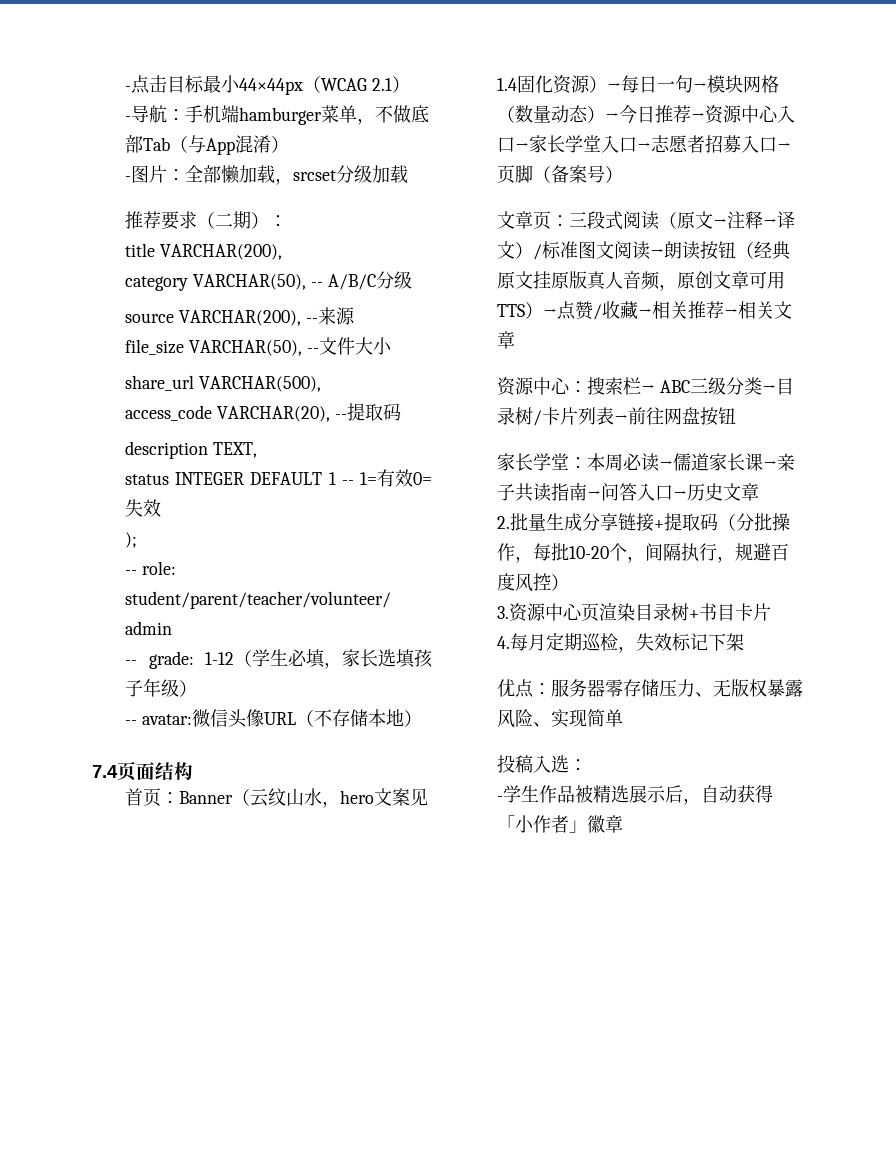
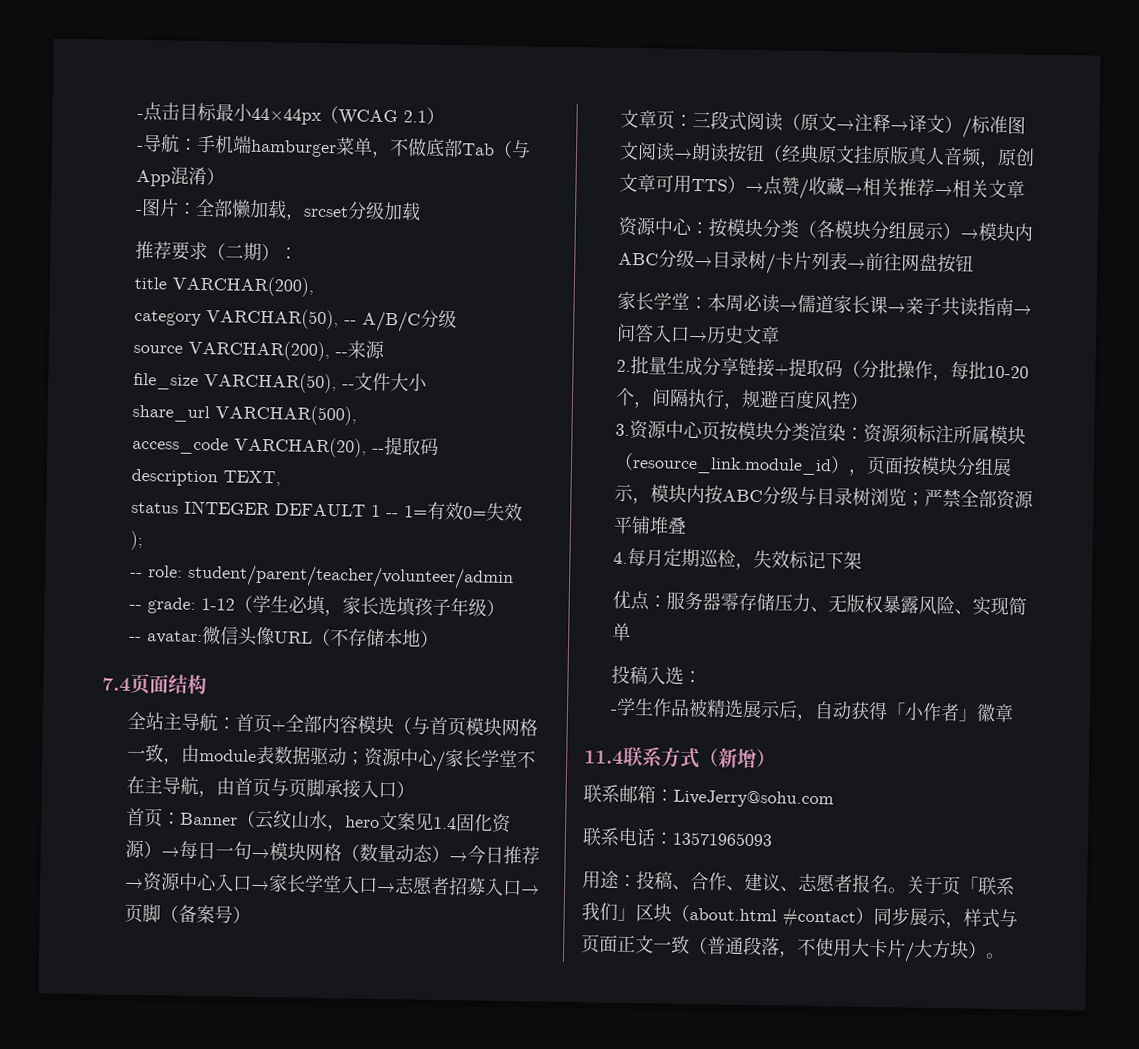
(193, 771) none -> [127,711,539,737] [127,744,537,773] [126,775,416,799] // 全站主导航：首页+全部内容模块（与首页模块网格一致，由module表数据驱动；资源中心/家长学堂不在主导航，由首页与页脚承接入口）
[587,377,762,395] 搜索栏→ ABC三级分类 -> [708,218,1034,242] [618,249,696,269] 按模块分类（各模块分组展示）→模块内ABC分级
[599,603,772,621] 渲染目录树+书目卡片 -> [719,421,1027,445] [614,452,1013,477] [614,483,1035,510] [613,515,688,535] 按模块分类渲染：资源须标注所属模块（resource_link.module_id），页面按模块分组展示，模块内按ABC分级与目录树浏览；严禁全部资源平铺堆叠
(624, 824) none -> [584,746,776,769] [583,784,834,809] [582,827,773,847] [582,870,1015,896] [581,902,1018,929] [581,934,1005,963] // 11.4联系方式（新增） // 联系邮箱：LiveJerry@sohu.com // 联系电话：13571965093 // 用途：投稿、合作、建议、志愿者报名。关于页「联系我们」区块（about.html #contact）同步展示，样式与页面正文一致（普通段落，不使用大卡片/大方块）。

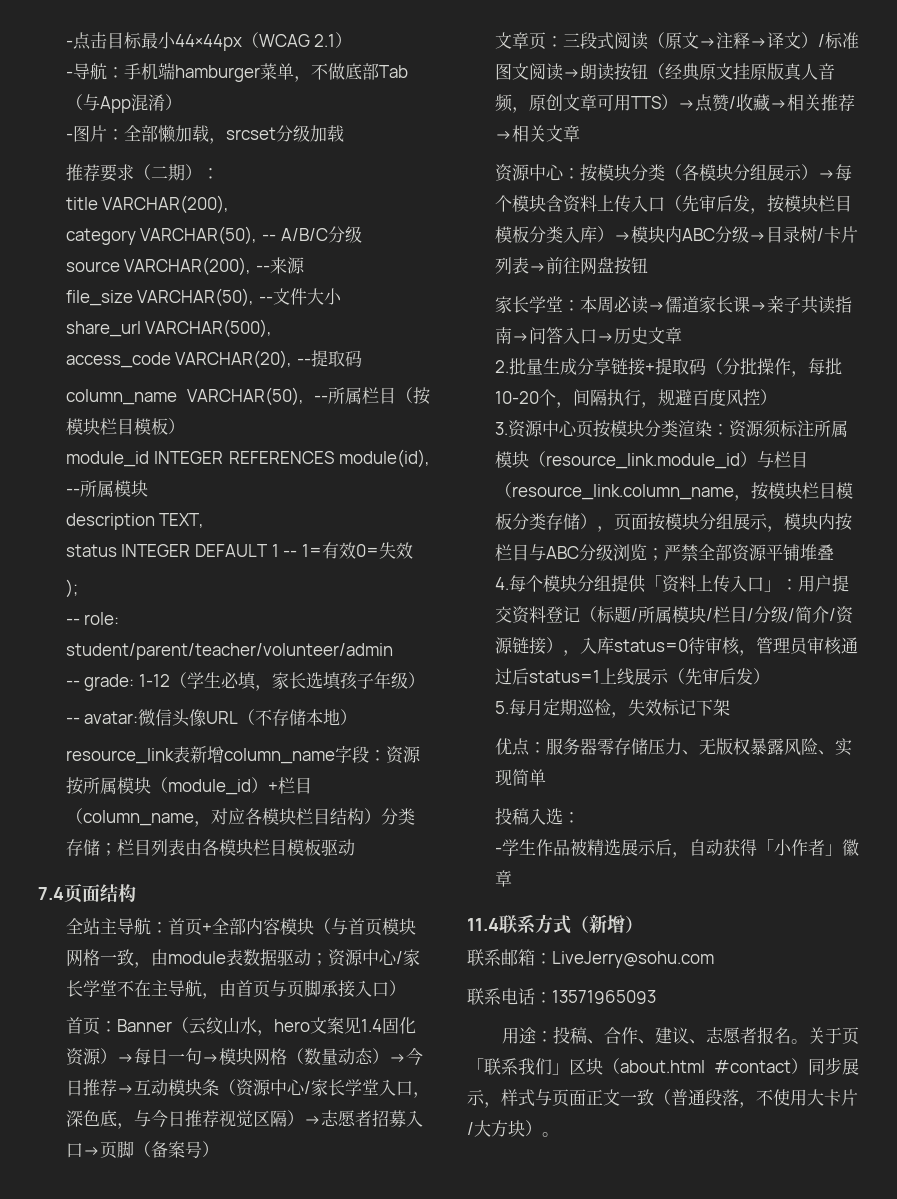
(440, 446) none -> [65,387,430,406] [65,418,185,435] [65,449,430,468] [65,480,148,497] // column_name VARCHAR(50), --所属栏目（按模块栏目模板） // module_id INTEGER REFERENCES module(id), --所属模块
(440, 639) none -> [65,746,421,764] [65,777,312,795] [65,808,415,827] [65,839,355,856] // resource_link表新增column_name字段：资源按所属模块（module_id）+栏目（column_name，对应各模块栏目结构）分类存储；栏目列表由各模块栏目模板驱动
[142,872,379,894] 资源中心入口→家长学堂入口 -> [133,1079,430,1098] [65,1109,304,1129] 互动模块条（资源中心/家长学堂入口，深色底，与今日推荐视觉区隔）
(980, 233) none -> [834,164,852,181] [494,195,852,214] [494,226,631,243] 每个模块含资料上传入口（先审后发，按模块栏目模板分类入库）→
(851, 465) none -> [756,451,808,468] [494,482,853,501] [494,513,597,530] 与栏目（resource_link.column_name，按模块栏目模板分类存储）
[722,486,872,506] ABC分级与目录树 -> [494,544,613,561] 栏目与ABC分级
(647, 557) none -> [525,575,849,593] [494,606,854,624] [494,637,858,656] [494,668,770,686] [494,699,526,716] 个模块分组提供「资料上传入口」：用户提交资料登记（标题/所属模块/栏目/分级/简介/资源链接），入库status=0待审核，管理员审核通过后status=1上线展示（先审后发） // 5.每

